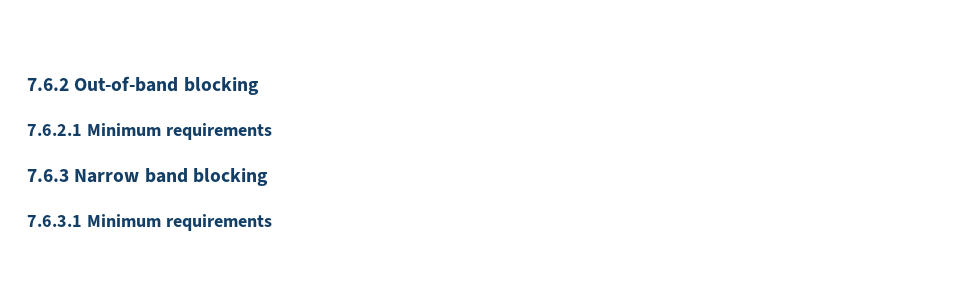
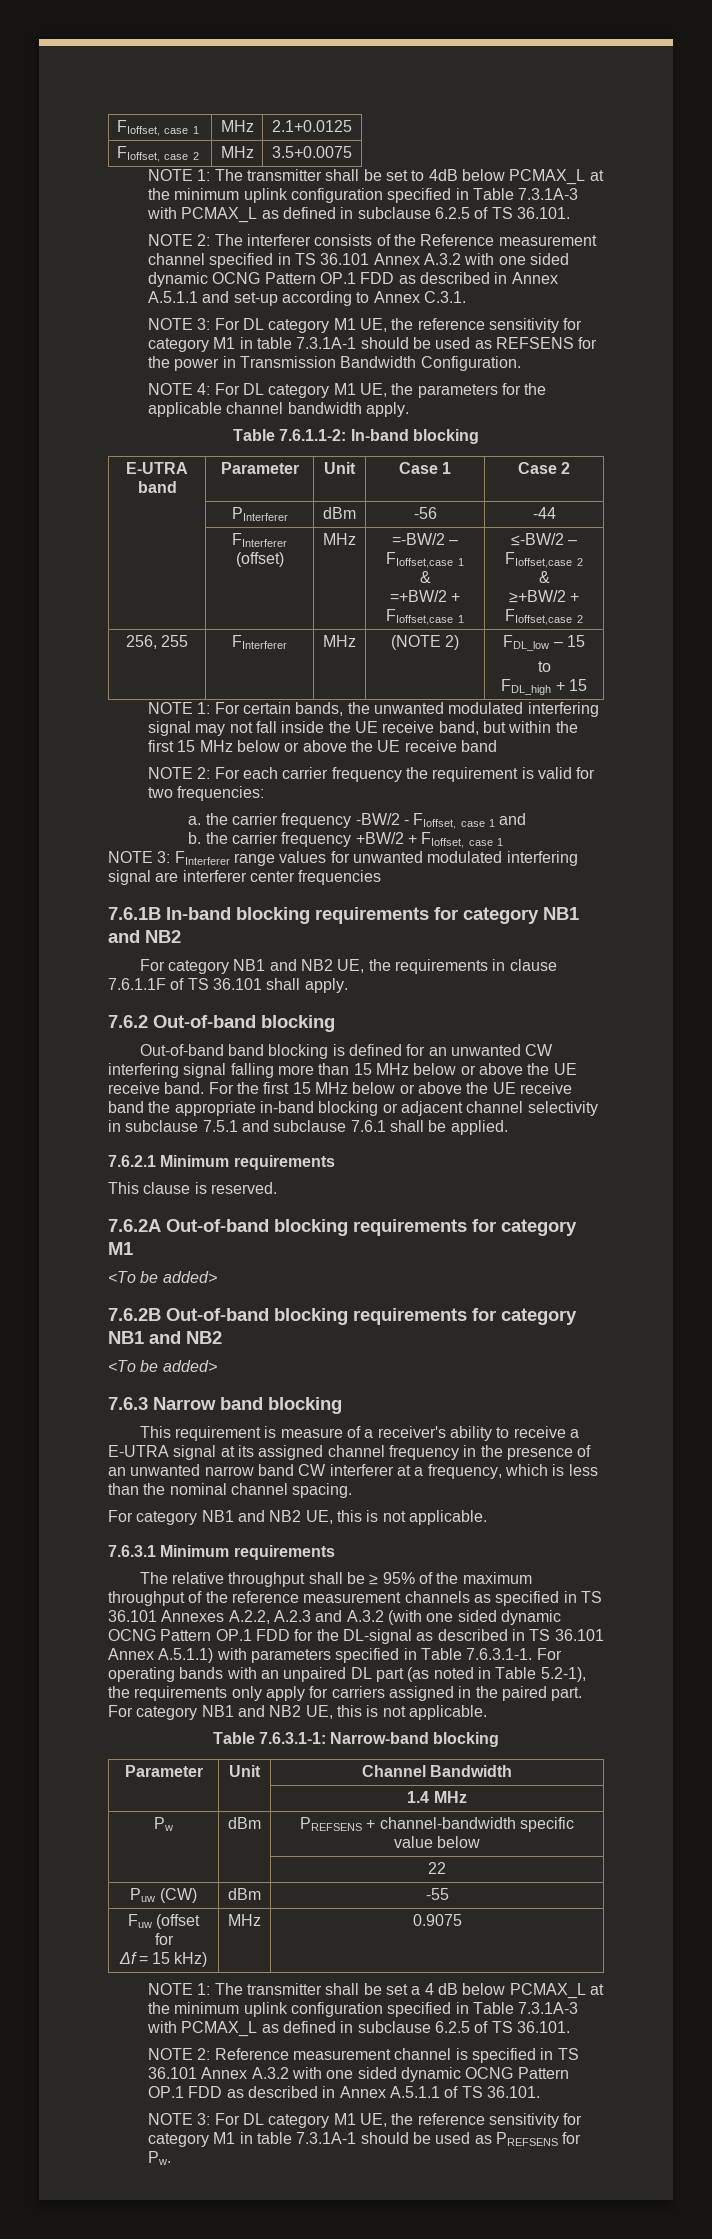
[27,76,259,95] [27,123,272,140] [27,168,268,186] [27,214,272,231] 7.6.2 Out-of-band blocking // 7.6.2.1 Minimum requirements // 7.6.3 Narrow band blocking // 7.6.3.1 Minimum requirements -> [116,120,199,136] [220,120,254,132] [272,120,352,132] [116,146,199,162] [220,146,254,158] [272,146,352,158] [148,169,604,185] [148,188,579,203] [147,207,571,223] [148,234,597,246] [148,253,570,268] [148,272,558,287] [148,291,467,306] [148,318,583,333] [148,337,598,352] [148,356,521,371] [148,383,547,398] [148,402,410,417] [233,429,479,444] [126,462,188,474] [137,481,177,493] [220,462,299,474] [324,462,356,474] [398,462,452,474] [517,462,571,474] [231,507,288,521] [323,507,356,519] [413,507,437,519] [532,507,556,519] [232,533,287,547] [235,552,284,567] [323,533,356,545] [391,533,459,545] [386,552,464,568] [419,571,431,583] [389,590,461,602] [386,609,464,625] [510,533,578,546] [505,552,583,568] [538,571,550,583] [508,590,580,603] [505,609,583,625] [125,635,189,649] [232,635,287,649] [323,635,356,647] [390,635,460,650] [503,635,585,651] [537,661,551,672] [501,679,587,695] [148,702,599,717] [148,721,578,736] [148,740,498,752] [148,767,596,782] [148,786,265,801] [188,813,527,829] [188,832,503,848] [108,851,578,866] [108,870,382,885] [108,907,579,924] [108,930,181,943] [139,959,557,974] [108,978,348,993] [108,1015,335,1032] [139,1044,554,1059] [108,1063,577,1078] [108,1082,572,1094] [108,1101,598,1116] [108,1120,508,1135] [108,1155,335,1170] [108,1182,277,1194] [108,1219,577,1236] [108,1242,133,1255] [108,1271,217,1283] [108,1308,577,1325] [108,1331,222,1344] [108,1360,217,1372] [108,1397,342,1414] [139,1426,579,1441] [108,1445,592,1460] [108,1464,598,1479] [108,1483,353,1498] [108,1510,487,1525] [108,1545,335,1560] [139,1572,532,1587] [108,1591,602,1606] [108,1610,561,1625] [108,1629,604,1644] [108,1648,562,1663] [108,1667,586,1682] [108,1686,583,1701] [108,1705,487,1720] [212,1732,500,1747] [124,1765,203,1777] [229,1765,261,1777] [361,1765,513,1777] [407,1791,467,1803] [154,1817,173,1831] [228,1817,261,1829] [300,1817,574,1832] [393,1836,481,1848] [428,1862,446,1874] [130,1888,197,1903] [228,1888,261,1900] [425,1888,449,1900] [127,1914,201,1929] [154,1933,174,1945] [118,1952,208,1967] [228,1914,261,1926] [412,1914,462,1926] [148,1983,604,1999] [148,2002,579,2017] [147,2021,571,2037] [148,2048,579,2063] [148,2067,569,2082] [148,2086,541,2098] [148,2113,583,2128] [148,2132,582,2147] [148,2151,172,2165] FIoffset, case 1 | MHz | 2.1+0.0125 // FIoffset, case 2 | MHz | 3.5+0.0075 // NOTE 1: The transmitter shall be set to 4dB below PCMAX_L at the minimum uplink configuration specified in Table 7.3.1A-3 with PCMAX_L as defined in subclause 6.2.5 of TS 36.101. // NOTE 2: The interferer consists of the Reference measurement channel specified in TS 36.101 Annex A.3.2 with one sided dynamic OCNG Pattern OP.1 FDD as described in Annex A.5.1.1 and set-up according to Annex C.3.1. // NOTE 3: For DL category M1 UE, the reference sensitivity for category M1 in table 7.3.1A-1 should be used as REFSENS for the power in Transmission Bandwidth Configuration. // NOTE 4: For DL category M1 UE, the parameters for the applicable channel bandwidth apply. // Table 7.6.1.1-2: In-band blocking // E-UTRA band | Parameter | Unit | Case 1 | Case 2 // | PInterferer | dBm | -56 | -44 // | FInterferer (offset) | MHz | =-BW/2 – FIoffset,case 1 // & // =+BW/2 + FIoffset,case 1 | ≤-BW/2 – FIoffset,case 2 // & // ≥+BW/2 + FIoffset,case 2 // 256, 255 | FInterferer | MHz | (NOTE 2) | FDL_low – 15 // to // FDL_high + 15 // NOTE 1: For certain bands, the unwanted modulated interfering signal may not fall inside the UE receive band, but within the first 15 MHz below or above the UE receive band // NOTE 2: For each carrier frequency the requirement is valid for two frequencies: // a. the carrier frequency -BW/2 - FIoffset, case 1 and // b. the carrier frequency +BW/2 + FIoffset, case 1 // NOTE 3: FInterferer range values for unwanted modulated interfering signal are interferer center frequencies // 7.6.1B In-band blocking requirements for category NB1 and NB2 // For category NB1 and NB2 UE, the requirements in clause 7.6.1.1F of TS 36.101 shall apply. // 7.6.2 Out-of-band blocking // Out-of-band band blocking is defined for an unwanted CW interfering signal falling more than 15 MHz below or above the UE receive band. For the first 15 MHz below or above the UE receive band the appropriate in-band blocking or adjacent channel selectivity in subclause 7.5.1 and subclause 7.6.1 shall be applied. // 7.6.2.1 Minimum requirements // This clause is reserved. // 7.6.2A Out-of-band blocking requirements for category M1 // <To be added> // 7.6.2B Out-of-band blocking requirements for category NB1 and NB2 // <To be added> // 7.6.3 Narrow band blocking // This requirement is measure of a receiver's ability to receive a E-UTRA signal at its assigned channel frequency in the presence of an unwanted narrow band CW interferer at a frequency, which is less than the nominal channel spacing. // For category NB1 and NB2 UE, this is not applicable. // 7.6.3.1 Minimum requirements // The relative throughput shall be ≥ 95% of the maximum throughput of the reference measurement channels as specified in TS 36.101 Annexes A.2.2, A.2.3 and A.3.2 (with one sided dynamic OCNG Pattern OP.1 FDD for the DL-signal as described in TS 36.101 Annex A.5.1.1) with parameters specified in Table 7.6.3.1-1. For operating bands with an unpaired DL part (as noted in Table 5.2-1), the requirements only apply for carriers assigned in the paired part. For category NB1 and NB2 UE, this is not applicable. // Table 7.6.3.1-1: Narrow-band blocking // Parameter | Unit | Channel Bandwidth // | | 1.4 MHz // Pw | dBm | PREFSENS + channel-bandwidth specific value below // | | 22 // Puw (CW) | dBm | -55 // Fuw (offset for // Δf = 15 kHz) | MHz | 0.9075 // NOTE 1: The transmitter shall be set a 4 dB below PCMAX_L at the minimum uplink configuration specified in Table 7.3.1A-3 with PCMAX_L as defined in subclause 6.2.5 of TS 36.101. // NOTE 2: Reference measurement channel is specified in TS 36.101 Annex A.3.2 with one sided dynamic OCNG Pattern OP.1 FDD as described in Annex A.5.1.1 of TS 36.101. // NOTE 3: For DL category M1 UE, the reference sensitivity for category M1 in table 7.3.1A-1 should be used as PREFSENS for Pw.

